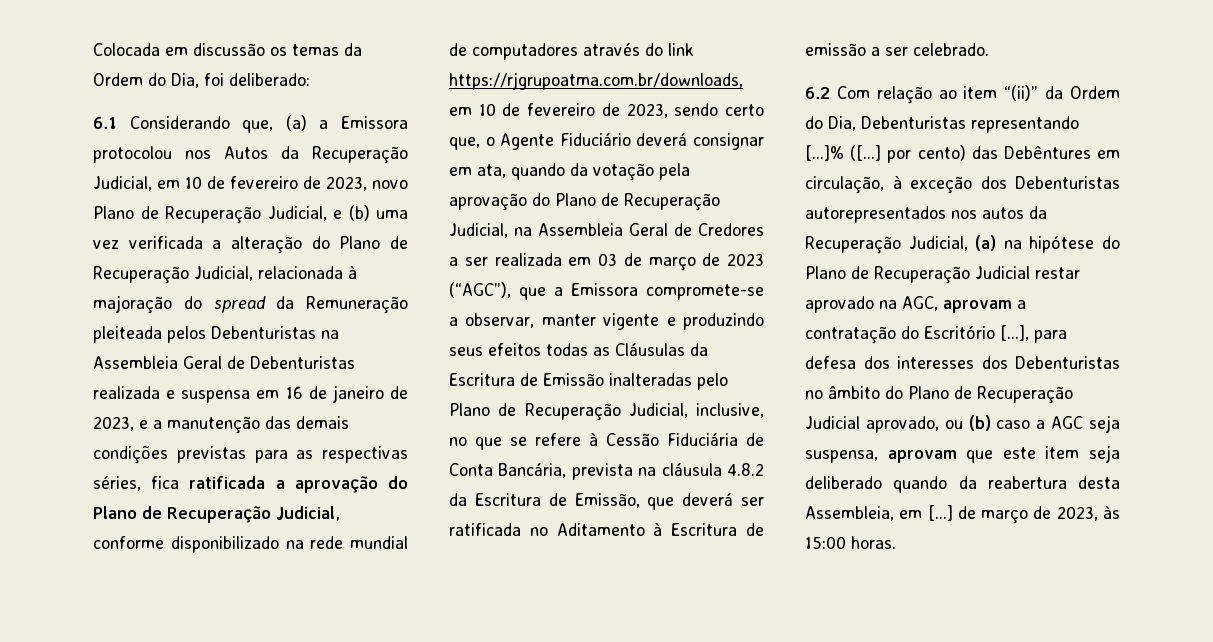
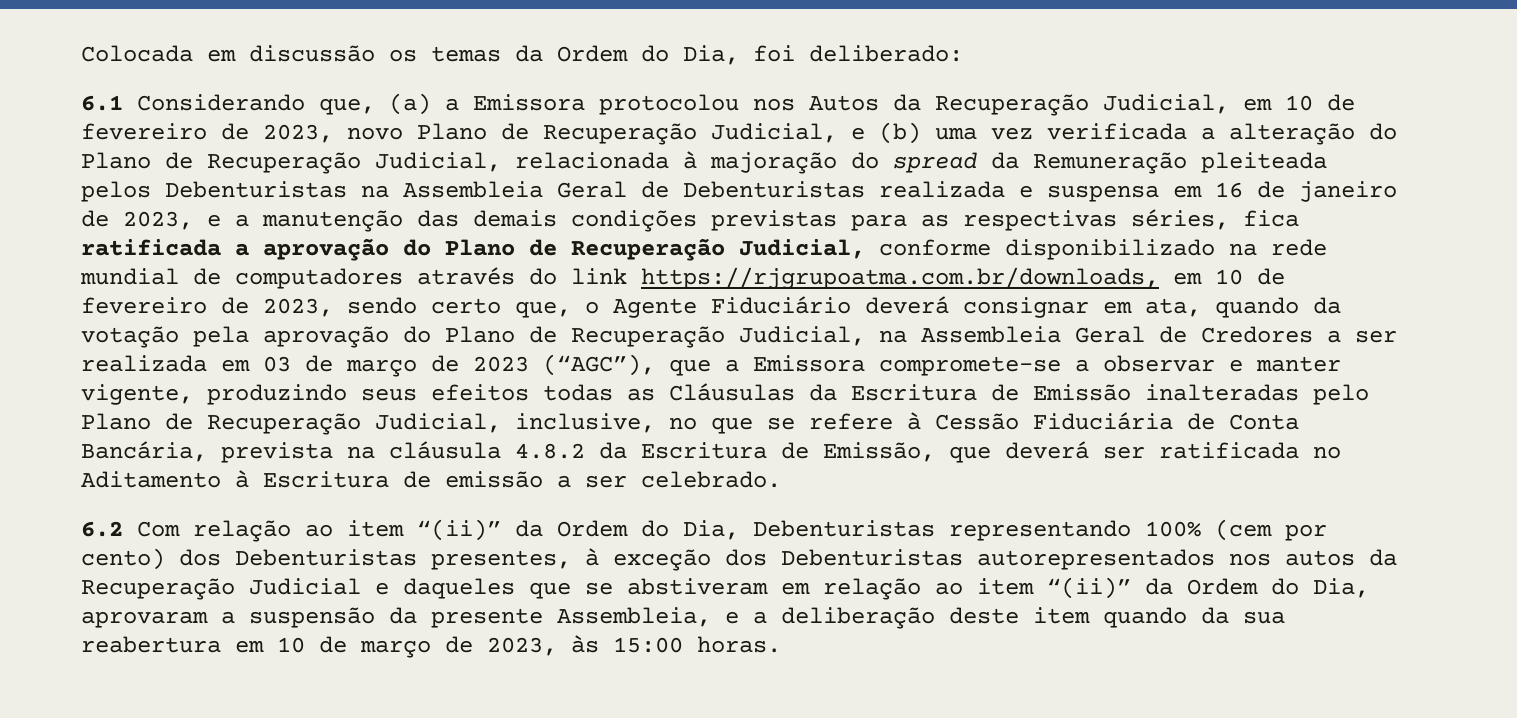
[465,313,676,330] observar, manter vigente e -> [1103,355,1341,372] [81,384,193,405] observar e manter vigente,
[805,145,1120,163] [805,176,884,194] [...]% ([...] por cento) das Debêntures em circulação, -> [1145,519,1327,541] [81,548,571,570] 100% (cem por cento) dos Debenturistas presentes,
[908,235,1120,253] [805,266,1080,284] [805,296,1026,313] [805,325,1067,344] [805,356,1120,369] [805,386,1073,404] [805,415,1120,433] [805,445,1120,463] [805,476,1120,493] [805,505,953,521] Judicial, (a) na hipótese do Plano de Recuperação Judicial restar aprovado na AGC, aprovam a contratação do Escritório [...], para defesa dos interesses dos Debenturistas no âmbito do Plano de Recuperação Judicial aprovado, ou (b) caso a AGC seja suspensa, aprovam que este item seja deliberado quando da reabertura desta Assembleia, em [...] -> [249,577,1369,600] [81,607,1285,629] [81,636,305,653] Judicial e daqueles que se abstiveram em relação ao item “(ii)” da Ordem do Dia, aprovaram a suspensão da presente Assembleia, e a deliberação deste item quando da sua reabertura em 10

